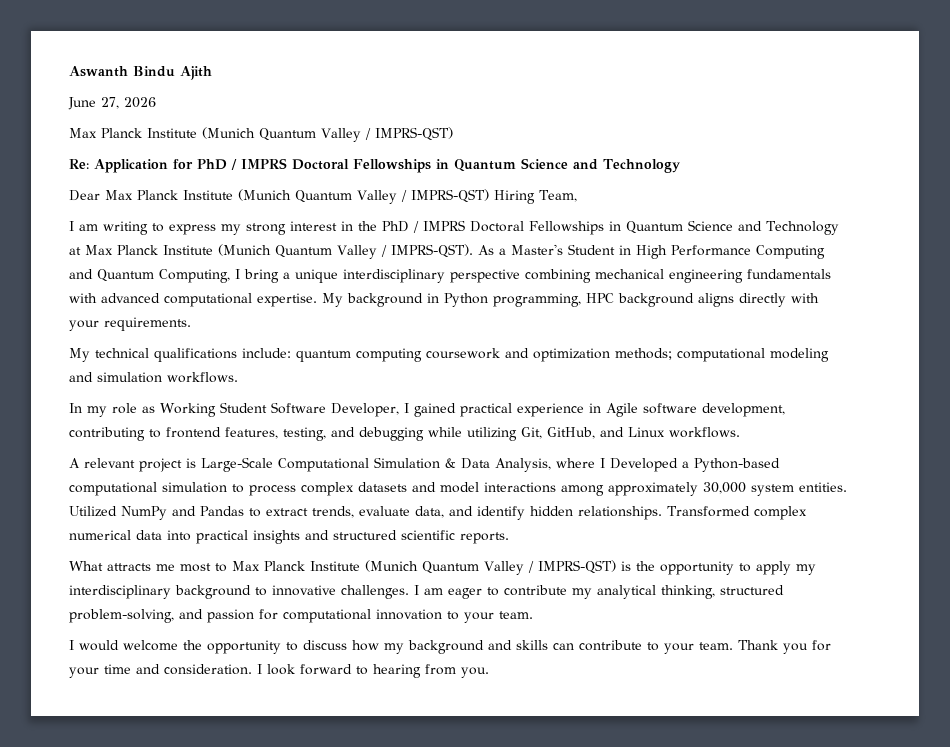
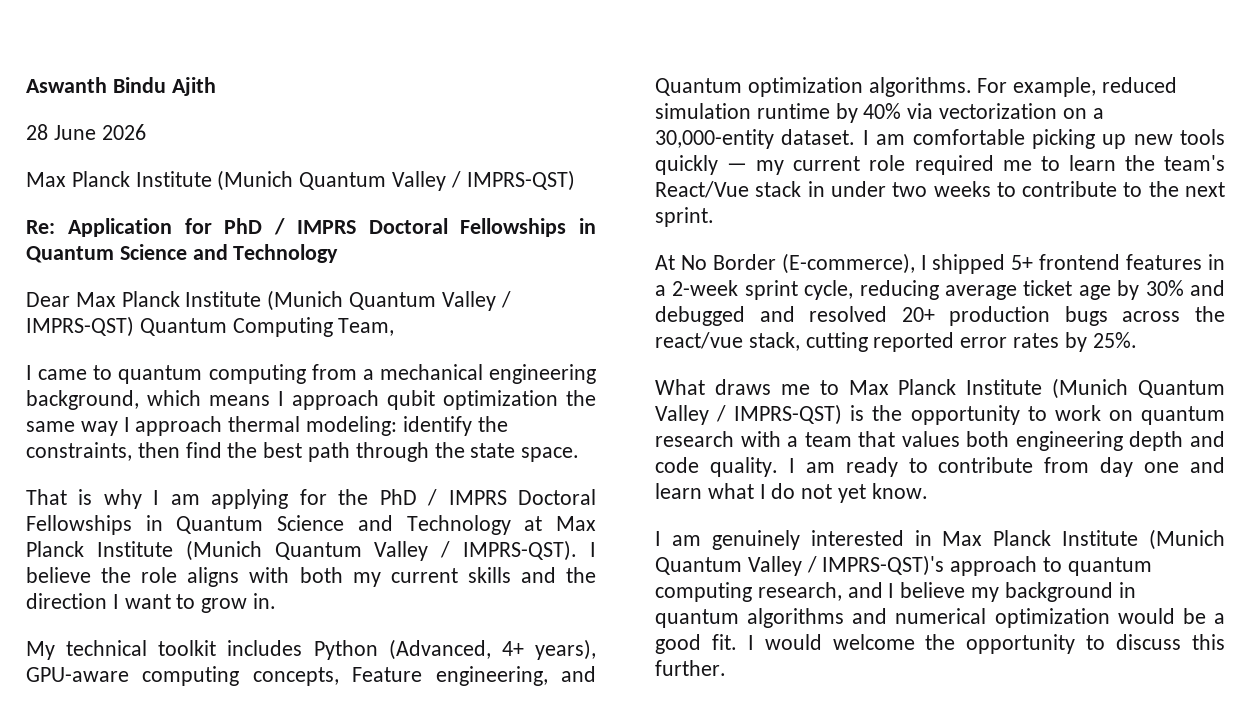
[68,97,119,110] June 27, -> [26,124,96,140] 28 June
[493,190,535,204] Hiring -> [139,317,333,337] Quantum Computing
[79,221,353,235] am writing to express my strong interest in -> [38,364,596,384] [26,390,596,410] [26,416,508,436] [26,442,580,462] [26,489,327,509] came to quantum computing from a mechanical engineering background, which means I approach qubit optimization the same way I approach thermal modeling: identify the constraints, then find the best path through the state space. // That is why I am applying for
[477,244,825,259] [69,269,831,283] [69,293,819,307] [69,317,191,331] [69,348,829,362] [69,372,238,383] [69,402,785,417] [69,427,740,441] [69,457,780,472] [69,482,847,496] [69,506,807,520] [69,530,509,544] [69,561,211,572] As a Master's Student in High Performance Computing and Quantum Computing, I bring a unique interdisciplinary perspective combining mechanical engineering fundamentals with advanced computational expertise. My background in Python programming, HPC background aligns directly with your requirements. // My technical qualifications include: quantum computing coursework and optimization methods; computational modeling and simulation workflows. // In my role as Working Student Software Developer, I gained practical experience in Agile software development, contributing to frontend features, testing, and debugging while utilizing Git, GitHub, and Linux workflows. // A relevant project is Large-Scale Computational Simulation & Data Analysis, where I Developed a Python-based computational simulation to process complex datasets and model interactions among approximately 30,000 system entities. Utilized NumPy and Pandas to extract trends, evaluate data, and identify hidden relationships. Transformed complex numerical data into practical insights and structured scientific reports. // What attracts me most -> [590,542,596,557] [26,567,597,587] [26,593,277,613] [26,639,597,660] [26,666,596,686] [655,77,1178,97] [655,103,1104,123] [655,129,1225,149] [655,155,1225,175] [655,181,1225,198] [655,207,714,227] [655,253,1225,274] [655,280,1225,300] [655,306,1225,326] [655,332,1137,352] [655,379,810,395] I believe the role aligns with both my current skills and the direction I want to grow in. // My technical toolkit includes Python (Advanced, 4+ years), GPU-aware computing concepts, Feature engineering, and Quantum optimization algorithms. For example, reduced simulation runtime by 40% via vectorization on a 30,000-entity dataset. I am comfortable picking up new tools quickly — my current role required me to learn the team's React/Vue stack in under two weeks to contribute to the next sprint. // At No Border (E-commerce), I shipped 5+ frontend features in a 2-week sprint cycle, reducing average ticket age by 30% and debugged and resolved 20+ production bugs across the react/vue stack, cutting reported error rates by 25%. // What draws me
[755,561,816,575] [69,585,784,599] [69,609,533,623] apply my interdisciplinary background to innovative challenges. I am eager to contribute my analytical thinking, structured problem-solving, and passion for computational innovation to your team. // -> [1054,405,1225,425] [655,431,1225,451] [655,457,1225,477] [655,483,928,503] [655,529,1225,550] [655,555,1152,576] [655,582,1136,602] [655,608,1225,628] [655,634,737,654] work on quantum research with a team that values both engineering depth and code quality. I am ready to contribute from day one and learn what I do not yet know. // I am genuinely interested in Max Planck Institute (Munich Quantum Valley / IMPRS-QST)'s approach to quantum computing research, and I believe my background in quantum algorithms and numerical optimization would be a good fit.
[352,640,831,654] [69,664,489,678] how my background and skills can contribute to your team. Thank you for your time and consideration. I look forward to hearing from you. -> [1192,634,1225,650] [655,660,726,676] this further.

